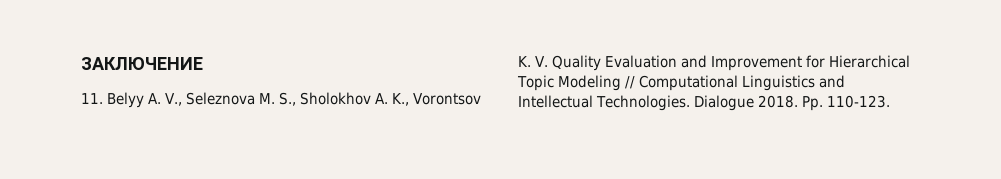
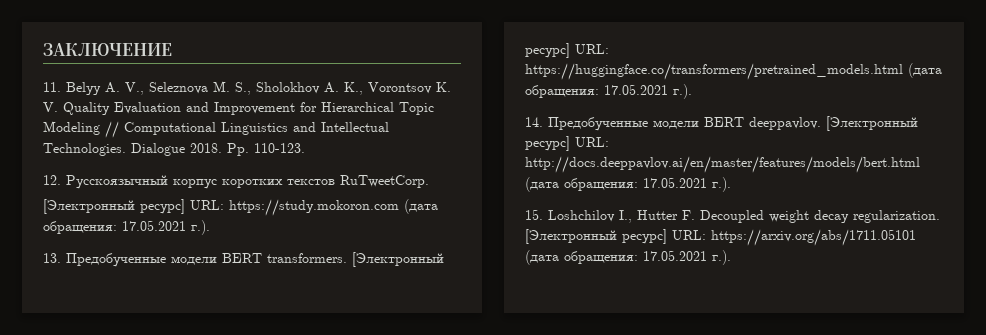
(891, 101) none -> [43,175,429,189] [43,199,438,216] [43,220,210,235] [43,252,444,267] [525,43,609,58] [525,63,942,80] [525,84,692,99] [525,116,918,131] [525,136,609,151] [525,156,920,173] [525,177,731,192] [525,209,940,223] [525,229,916,246] [525,250,731,265] // 12. Русскоязычный корпус коротких текстов RuTweetCorp. // [Электронный ресурс] URL: https://study.mokoron.com (дата обращения: 17.05.2021 г.). // 13. Предобученные модели BERT transformers. [Электронный ресурс] URL: https://huggingface.co/transformers/pretrained_models.html (дата обращения: 17.05.2021 г.). // 14. Предобученные модели BERT deeppavlov. [Электронный ресурс] URL: http://docs.deeppavlov.ai/en/master/features/models/bert.html (дата обращения: 17.05.2021 г.). // 15. Loshchilov I., Hutter F. Decoupled weight decay regularization. [Электронный ресурс] URL: https://arxiv.org/abs/1711.05101 (дата обращения: 17.05.2021 г.).

